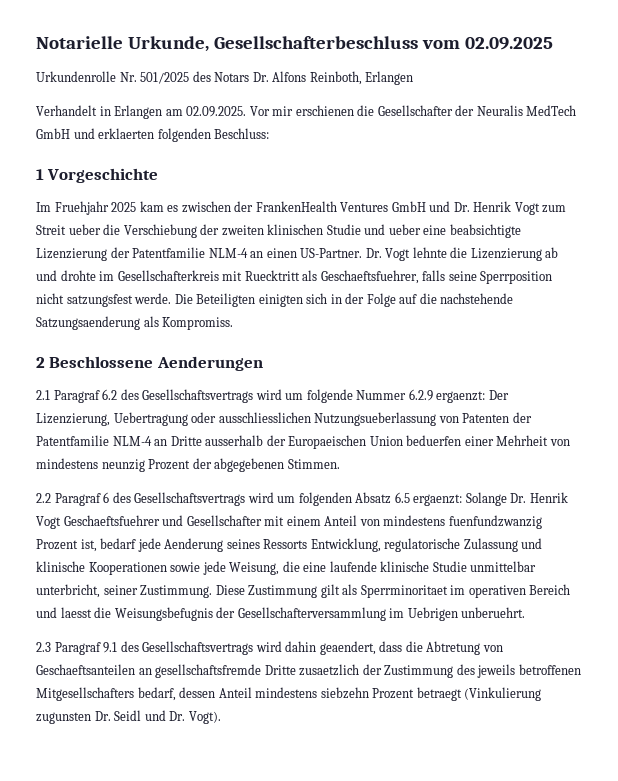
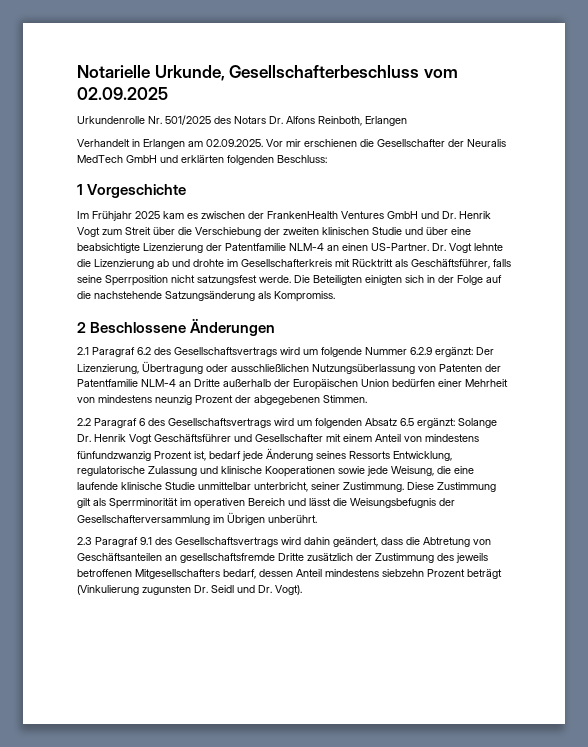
[98,128,155,139] erklaerten -> [181,155,224,163] erklärten
[54,201,109,215] Fruehjahr -> [92,211,132,221] Frühjahr
[68,224,101,235] ueber -> [153,227,175,235] über
[388,224,421,235] ueber -> [426,227,448,235] über
[244,270,419,284] Ruecktritt als Geschaeftsfuehrer, -> [352,259,490,269] Rücktritt als Geschäftsführer,
[36,316,140,330] Satzungsaenderung -> [165,291,255,301] Satzungsänderung
[156,356,263,371] Aenderungen -> [190,318,276,336] Änderungen
[436,391,486,403] ergaenzt: -> [435,347,473,357] ergänzt:
[113,412,437,426] Uebertragung oder ausschliesslichen Nutzungsueberlassung -> [142,361,415,374] Übertragung oder ausschließlichen Nutzungsüberlassung
[205,435,462,449] ausserhalb der Europaeischen Union beduerfen -> [223,379,435,390] außerhalb der Europäischen Union bedürfen
[413,494,463,506] ergaenzt: -> [417,418,455,428] ergänzt:
[63,515,160,526] Geschaeftsfuehrer -> [154,434,231,442] Geschäftsführer
[448,515,542,529] fuenfundzwanzig -> [77,451,151,461] fünfundzwanzig
[164,538,224,552] Aenderung -> [266,448,313,461] Änderung
[360,585,448,598] Sperrminoritaet -> [109,498,178,509] Sperrminorität
[60,607,92,618] laesst -> [309,498,331,506] lässt
[407,607,526,621] Uebrigen unberuehrt. -> [227,512,317,525] Übrigen unberührt.
[319,641,376,655] geaendert, -> [333,537,378,547] geändert,
[36,664,135,675] Geschaeftsanteilen -> [77,553,162,561] Geschäftsanteilen
[299,664,360,676] zusaetzlich -> [307,553,353,561] zusätzlich
[416,687,462,701] betraegt -> [467,569,502,579] beträgt

